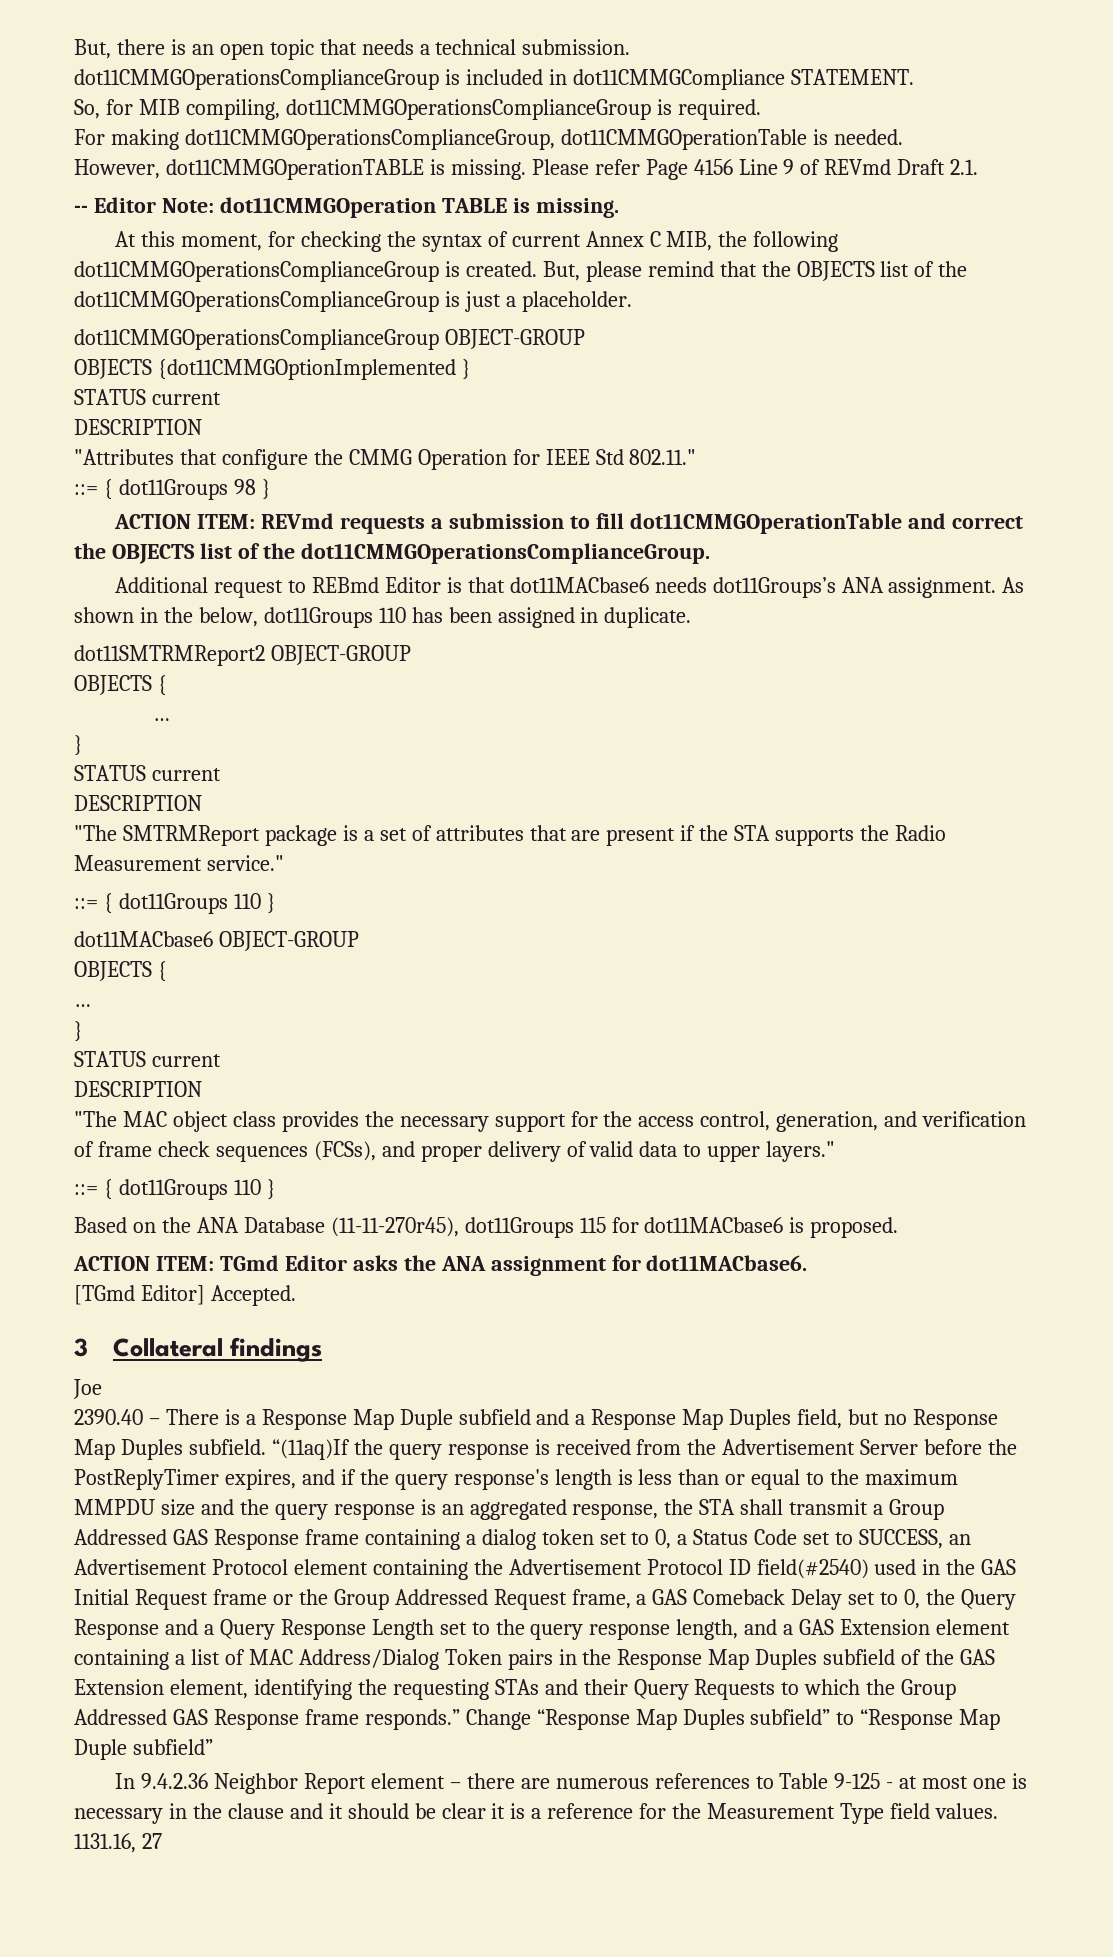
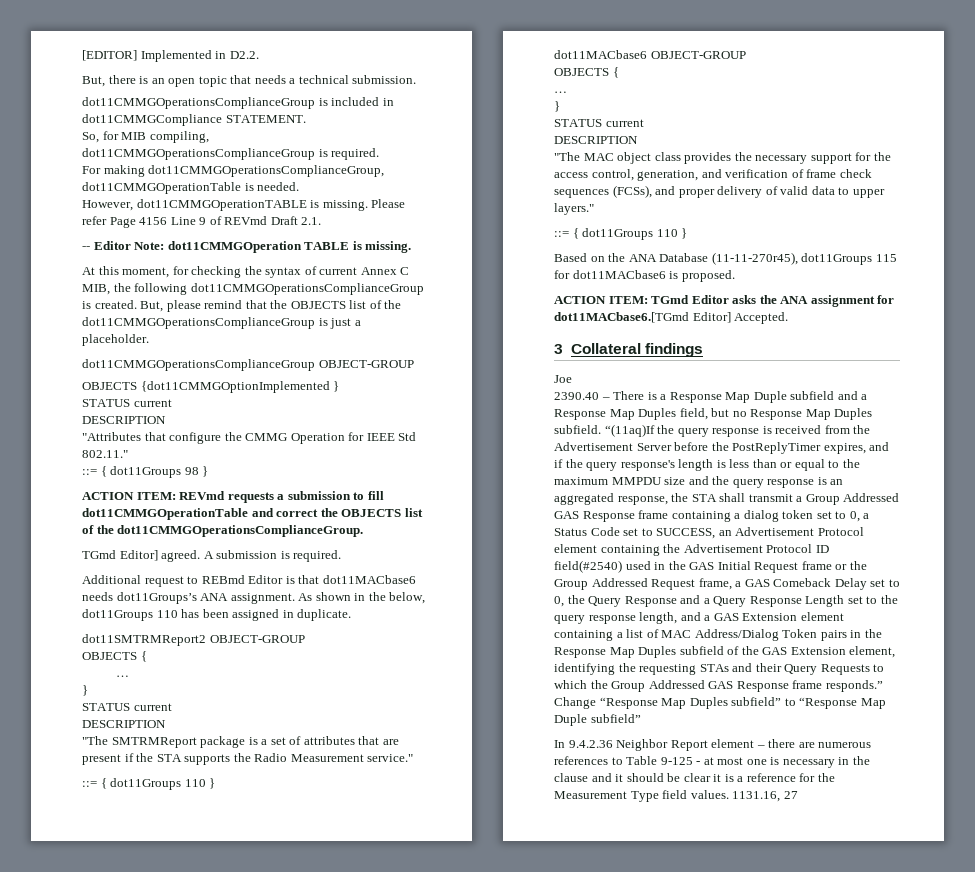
(74, 49) none -> [82,50,259,62] [EDITOR] Implemented in D2.2. //
(710, 553) none -> [82,550,342,562] // TGmd Editor] agreed. A submission is required.
[646,1255,808,1271] [74,1285,135,1305] dot11MACbase6. // [TGmd -> [554,312,689,323] dot11MACbase6.[TGmd

